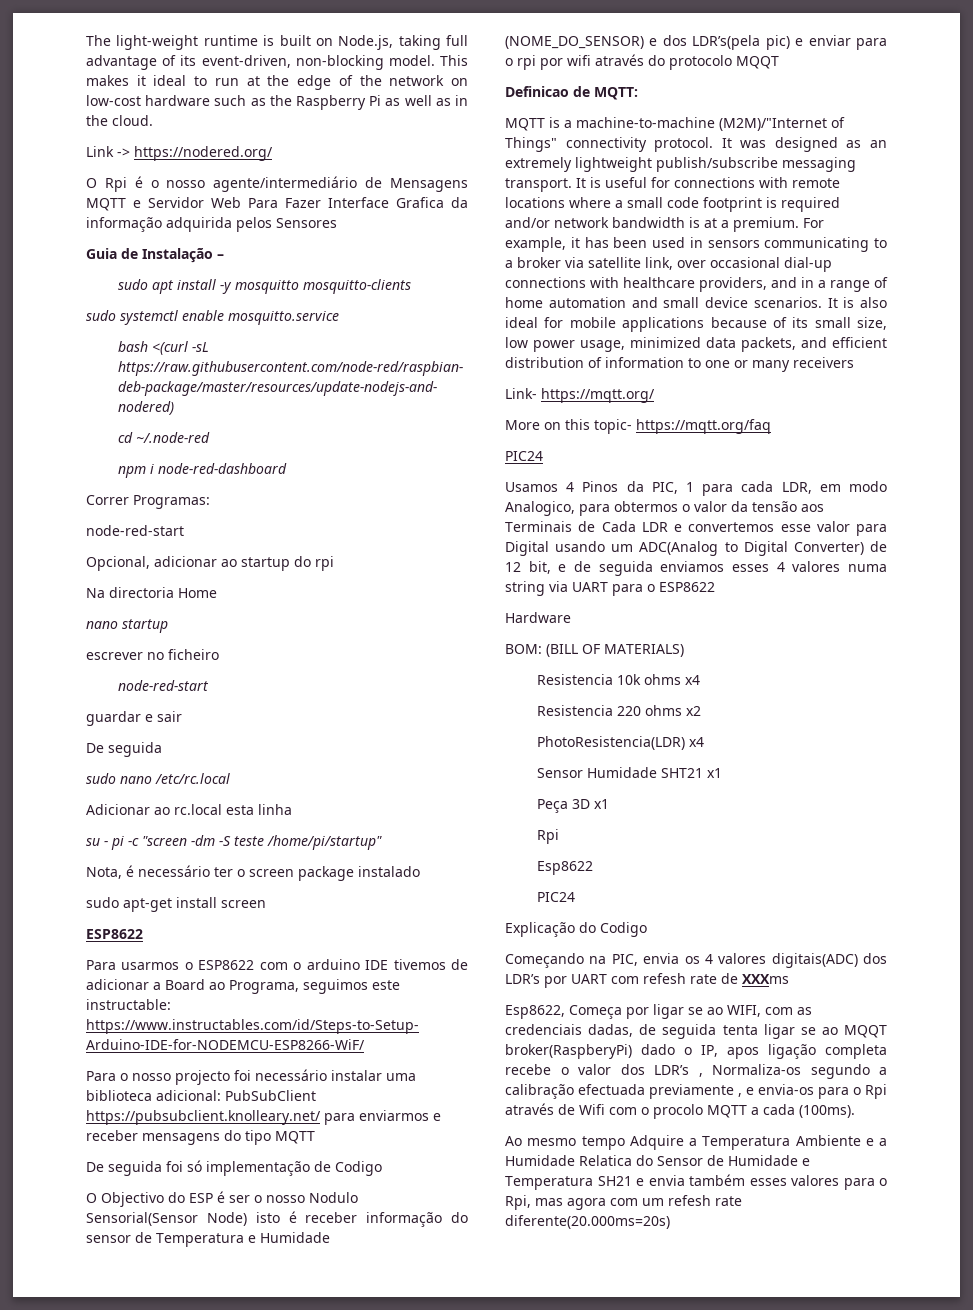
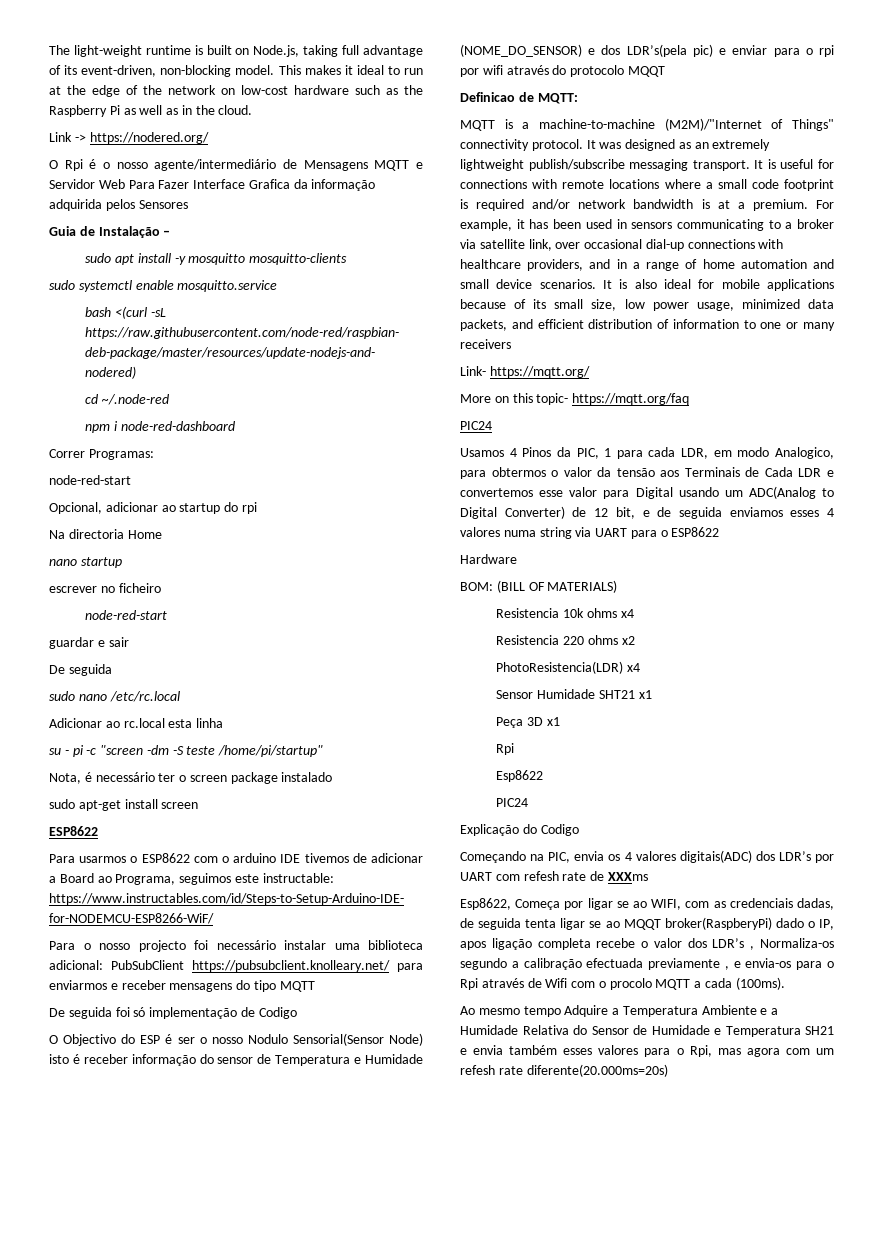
[579,1155,632,1166] Relatica -> [522,1025,569,1035] Relativa

